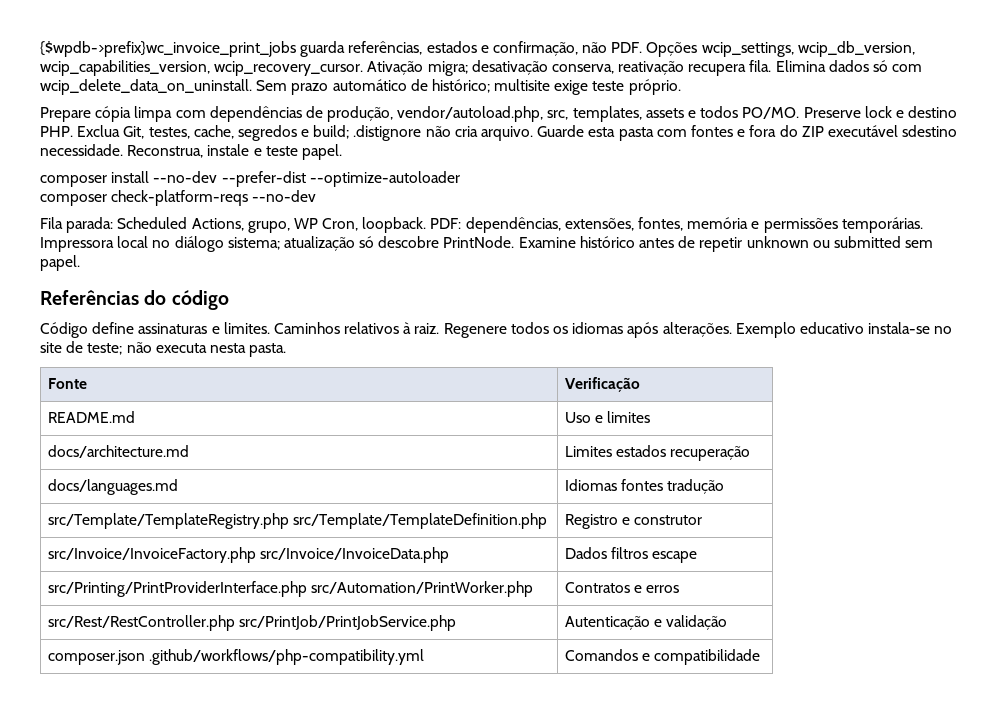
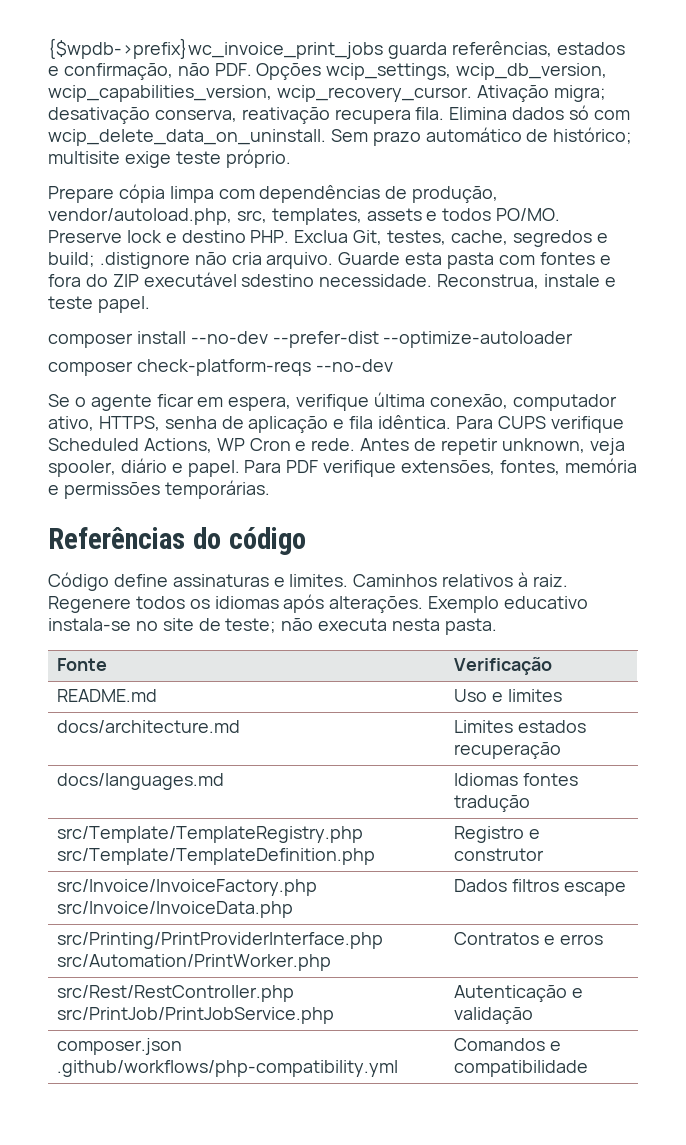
[40,217,561,233] Fila parada: Scheduled Actions, grupo, WP Cron, loopback. PDF: dependências, -> [48,392,617,411] [48,415,624,433] [48,438,625,455] [48,458,397,477] Se o agente ficar em espera, verifique última conexão, computador ativo, HTTPS, senha de aplicação e fila idêntica. Para CUPS verifique Scheduled Actions, WP Cron e rede. Antes de repetir unknown, veja spooler, diário e papel. Para PDF verifique
[40,236,934,252] [40,255,80,271] Impressora local no diálogo sistema; atualização só descobre PrintNode. Examine histórico antes de repetir unknown ou submitted sem papel. -> (270, 489) none

